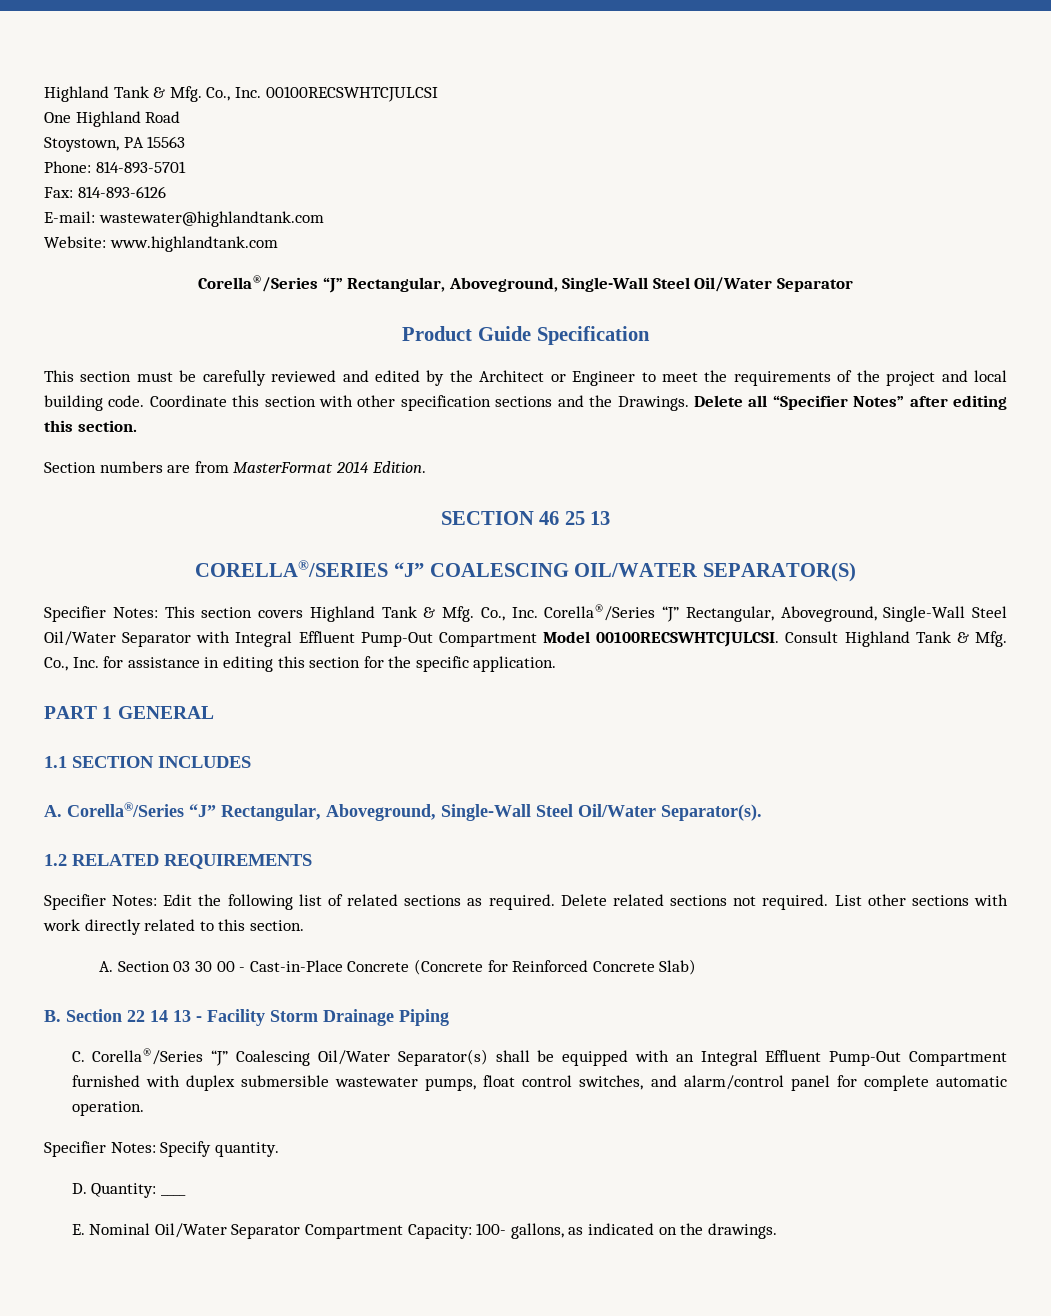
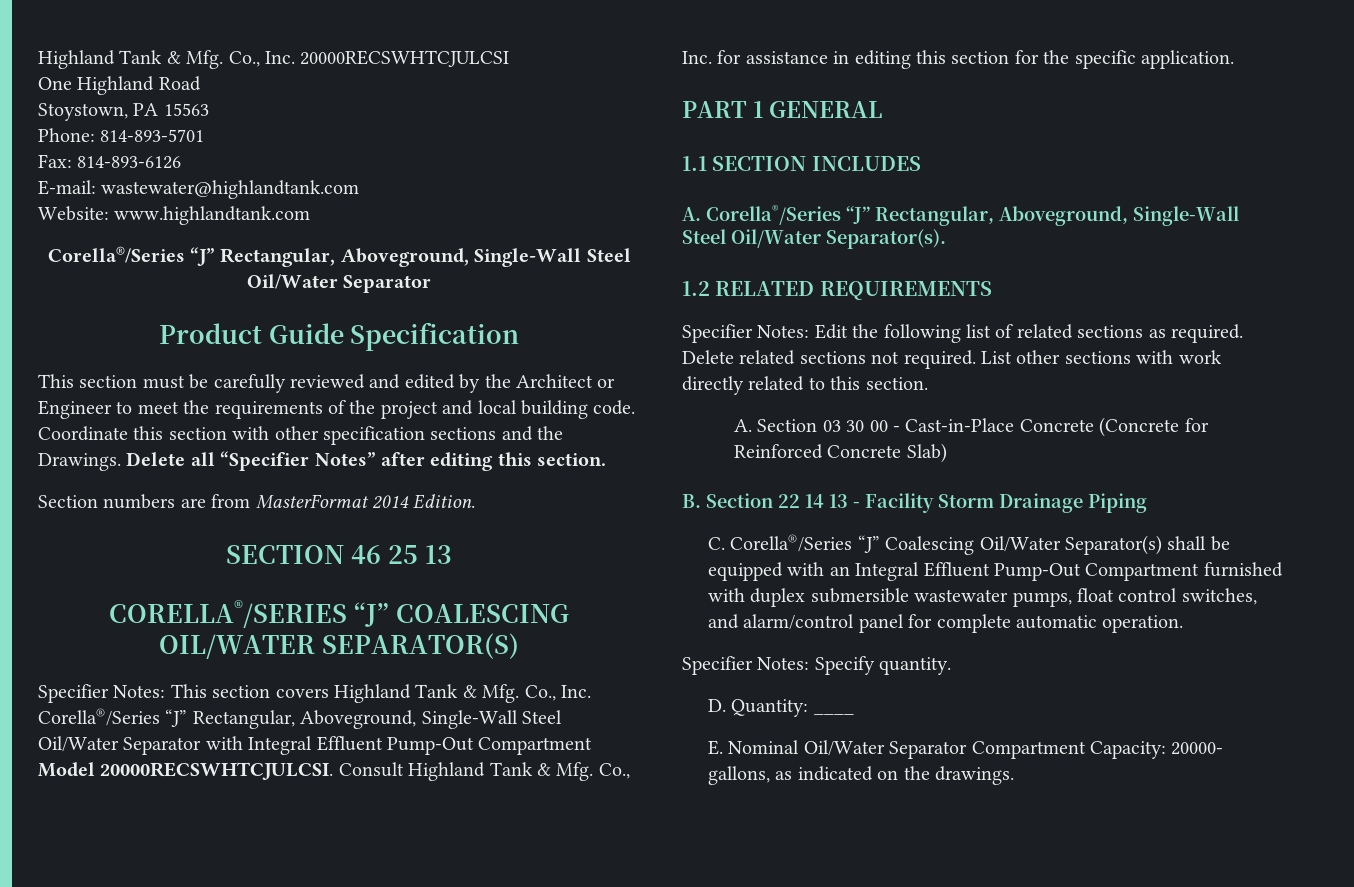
[44,86,438,102] Highland Tank & Mfg. Co., Inc. 00100RECSWHTCJULCSI -> [38,50,510,69] Highland Tank & Mfg. Co., Inc. 20000RECSWHTCJULCSI
[596,632,780,647] 00100RECSWHTCJULCSI. -> [100,762,334,780] 20000RECSWHTCJULCSI.
[476,1223,507,1235] 100- -> [1171,742,1224,755] 20000-

